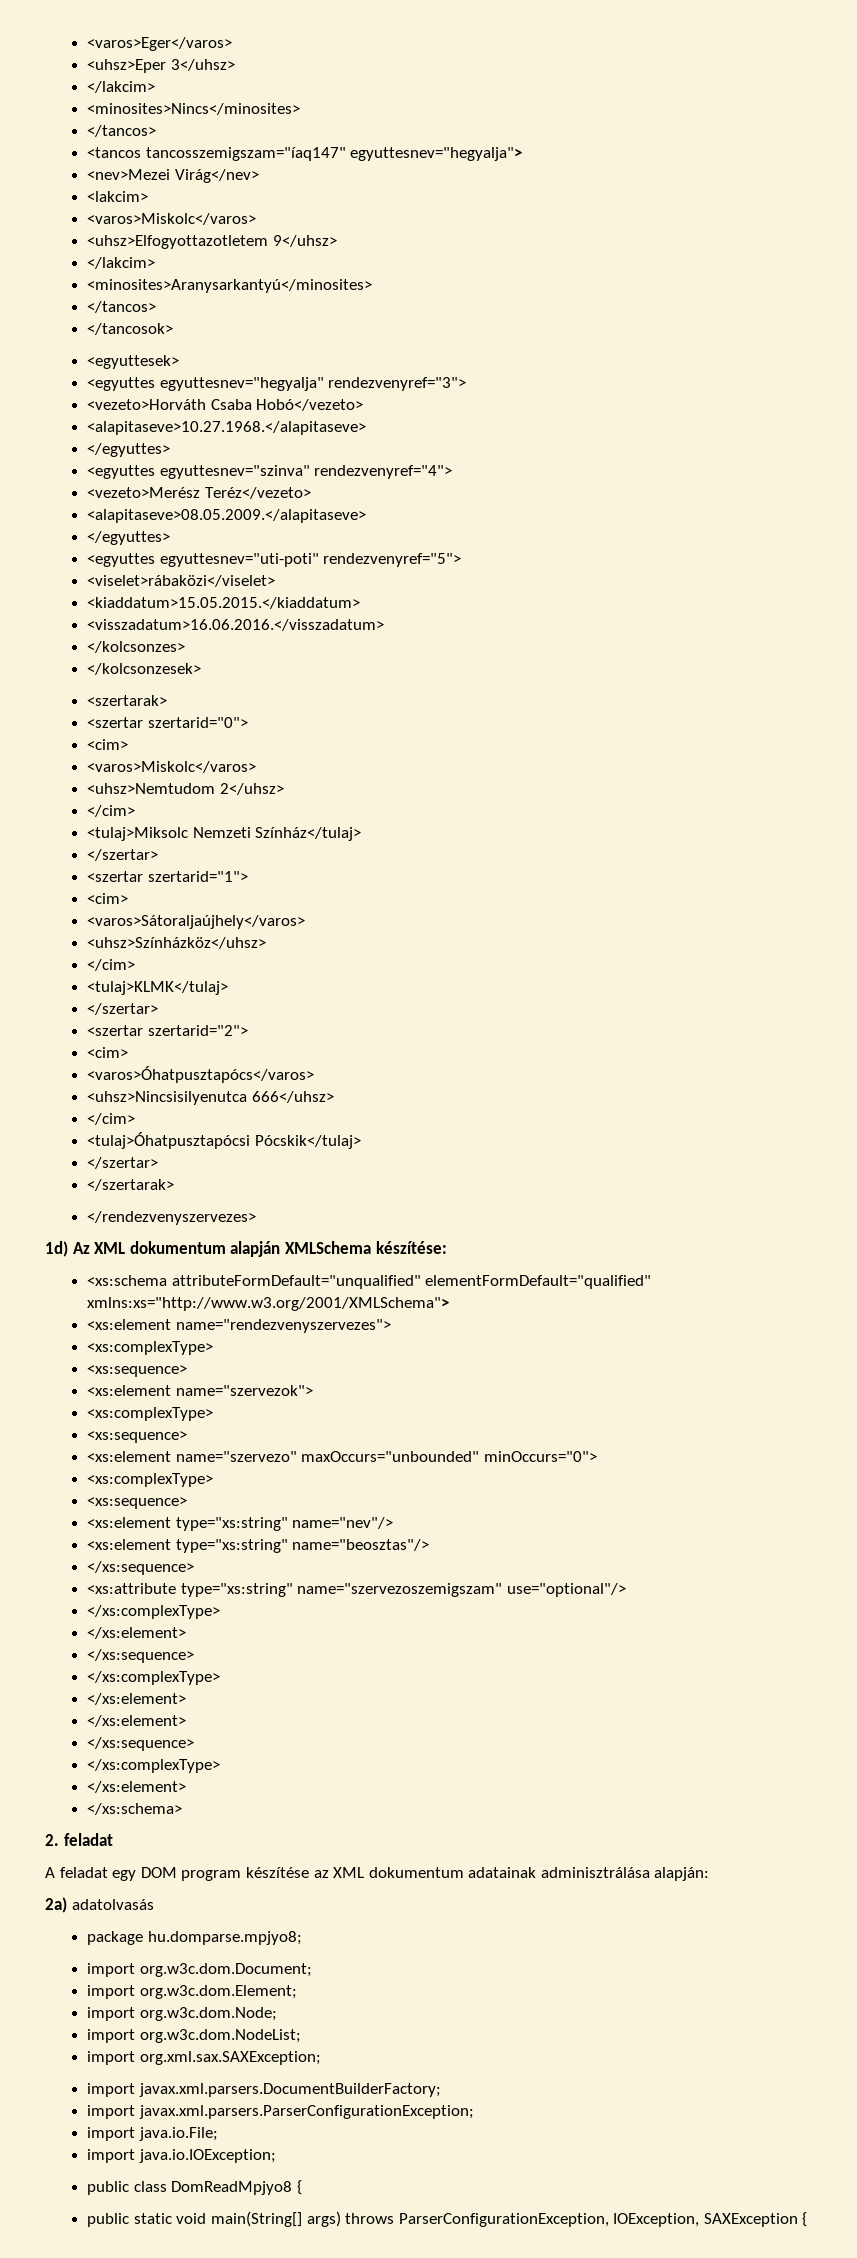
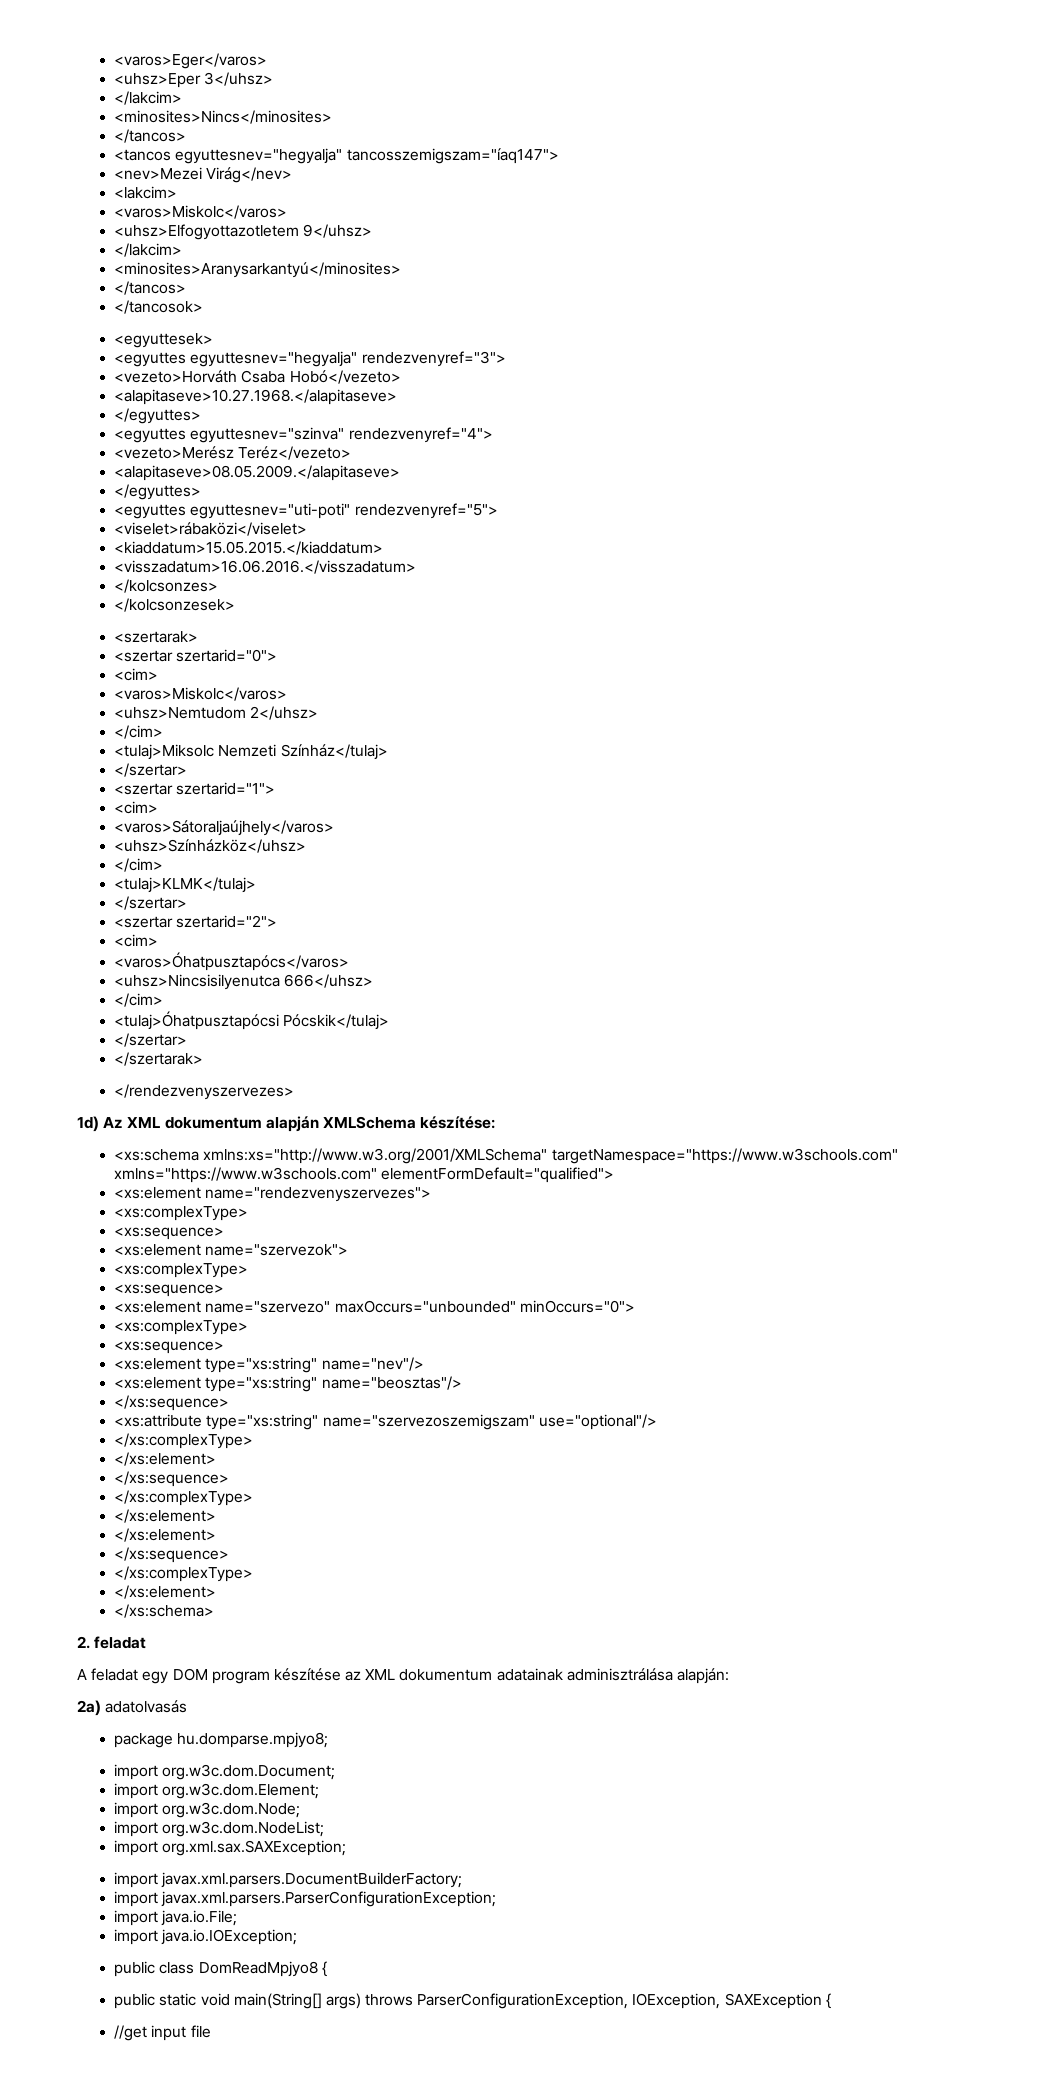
[145,147,523,161] tancosszemigszam="íaq147" egyuttesnev="hegyalja"> -> [175,148,559,164] egyuttesnev="hegyalja" tancosszemigszam="íaq147">
[171,1275,652,1289] [87,1297,450,1311] attributeFormDefault="unqualified" elementFormDefault="qualified" xmlns:xs="http://www.w3.org/2001/XMLSchema"> -> [203,1148,898,1164] [114,1167,615,1183] xmlns:xs="http://www.w3.org/2001/XMLSchema" targetNamespace="https://www.w3schools.com" xmlns="https://www.w3schools.com" elementFormDefault="qualified">
(808, 2219) none -> [114,2025,211,2041] // //get input file

